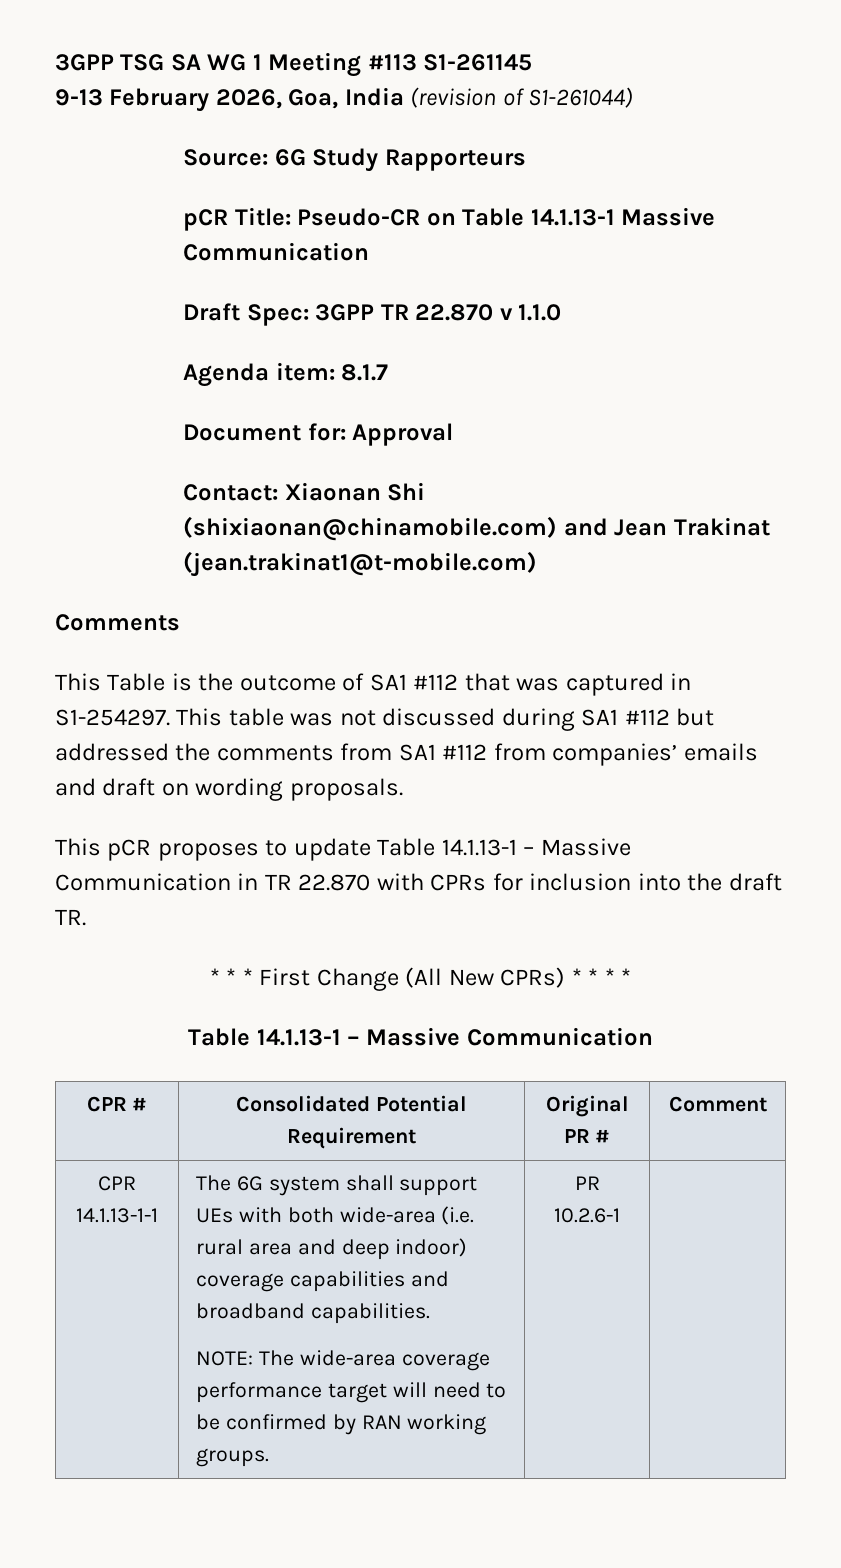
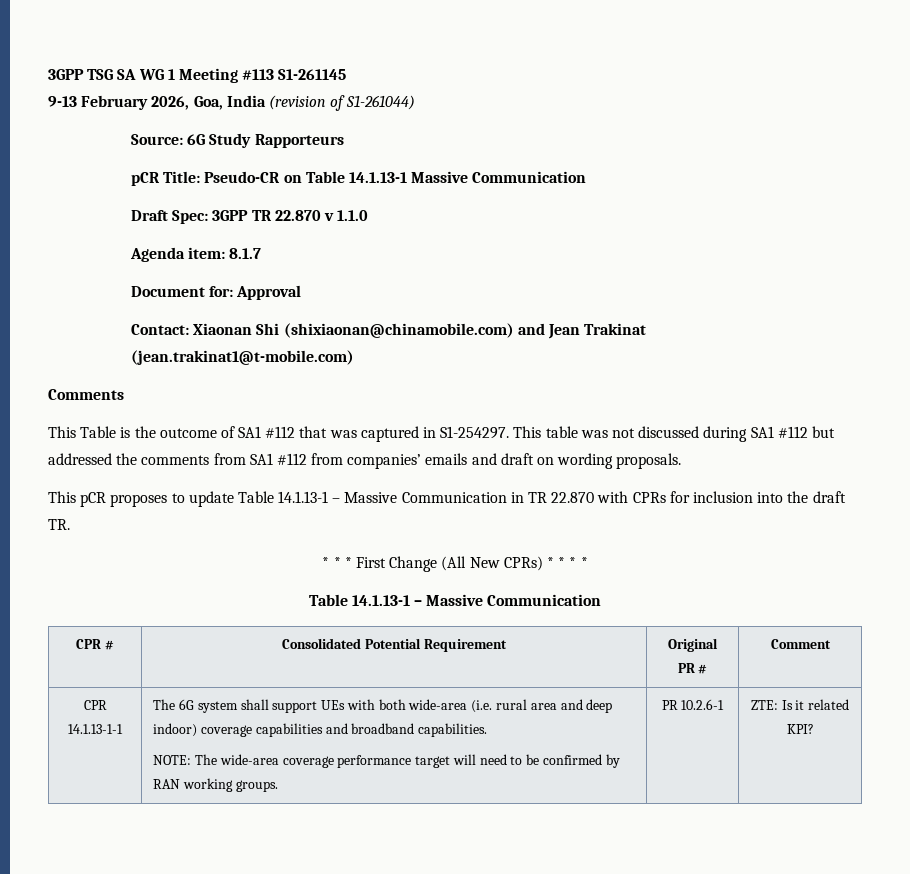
(620, 1215) none -> [750,699,850,710] [786,724,814,734] ZTE: Is it related KPI?

